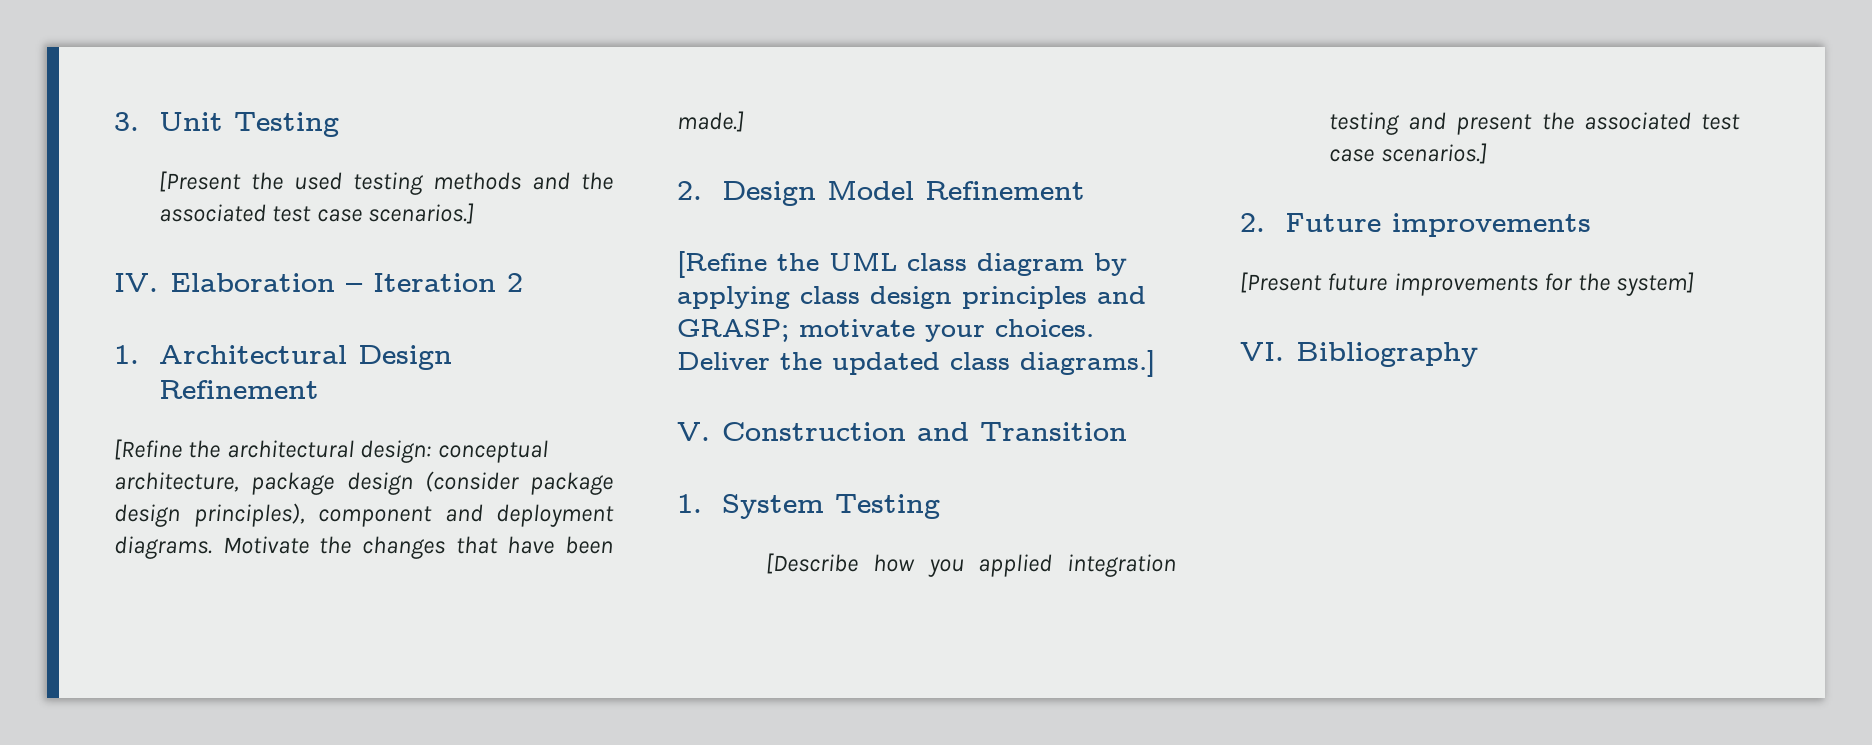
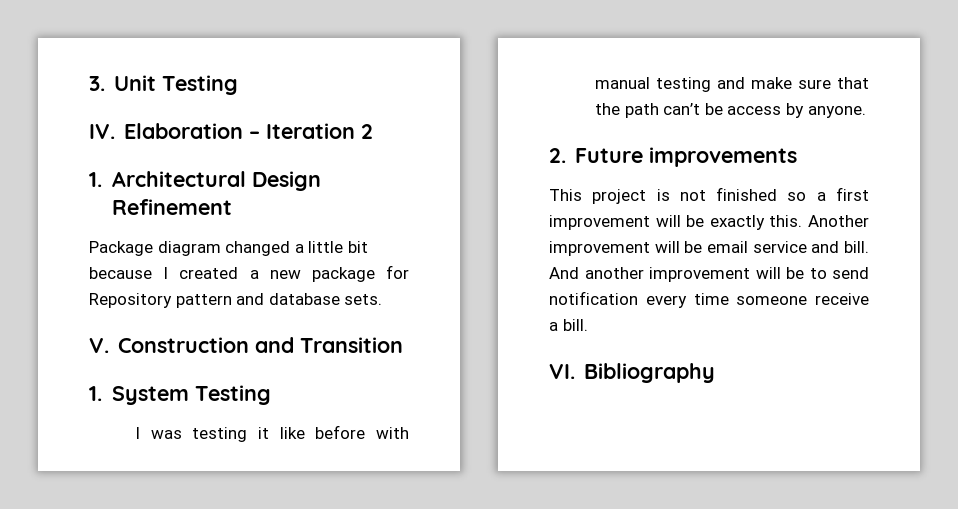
[158,171,614,195] [158,203,474,224] // [Present the used testing methods and the associated test case scenarios.] -> (238, 85) none
[114,439,548,463] [114,471,613,495] [114,503,614,527] [114,536,613,559] [677,111,744,132] [677,180,1085,206] [677,251,1127,278] [677,286,1146,309] [677,319,1094,342] [677,350,1155,377] [Refine the architectural design: conceptual architecture, package design (consider package design principles), component and deployment diagrams. Motivate the changes that have been made.] // 2. Design Model Refinement // [Refine the UML class diagram by applying class design principles and GRASP; motivate your choices. Deliver the updated class diagrams.] -> [89,241,368,256] [89,265,409,282] [89,293,383,308] Package diagram changed a little bit because I created a new package for Repository pattern and database sets.
[766,553,1176,577] [1329,112,1740,135] [1329,143,1487,164] [1240,213,1591,237] [1240,272,1695,296] [Describe how you applied integration testing and present the associated test case scenarios.] // 2. Future improvements // [Present future improvements for the system] -> [134,425,409,442] [594,77,869,92] [594,103,866,118] [549,147,797,167] [549,187,869,204] [549,215,869,230] [549,241,869,256] [549,267,869,282] [549,291,869,308] [549,319,588,331] I was testing it like before with manual testing and make sure that the path can’t be access by anyone. // 2. Future improvements // This project is not finished so a first improvement will be exactly this. Another improvement will be email service and bill. And another improvement will be to send notification every time someone receive a bill.

